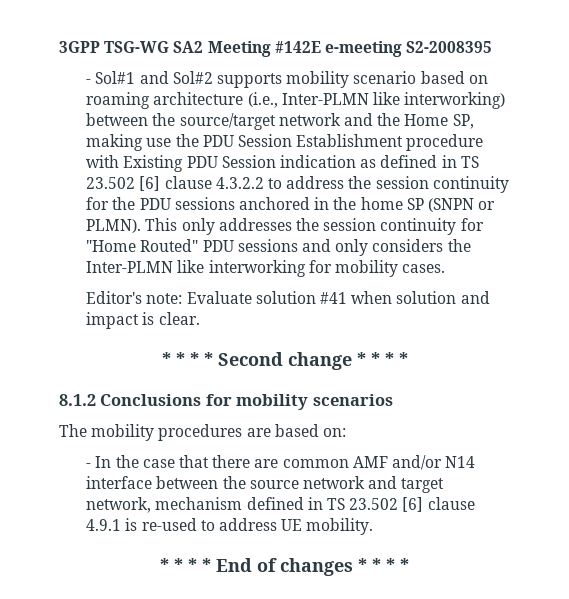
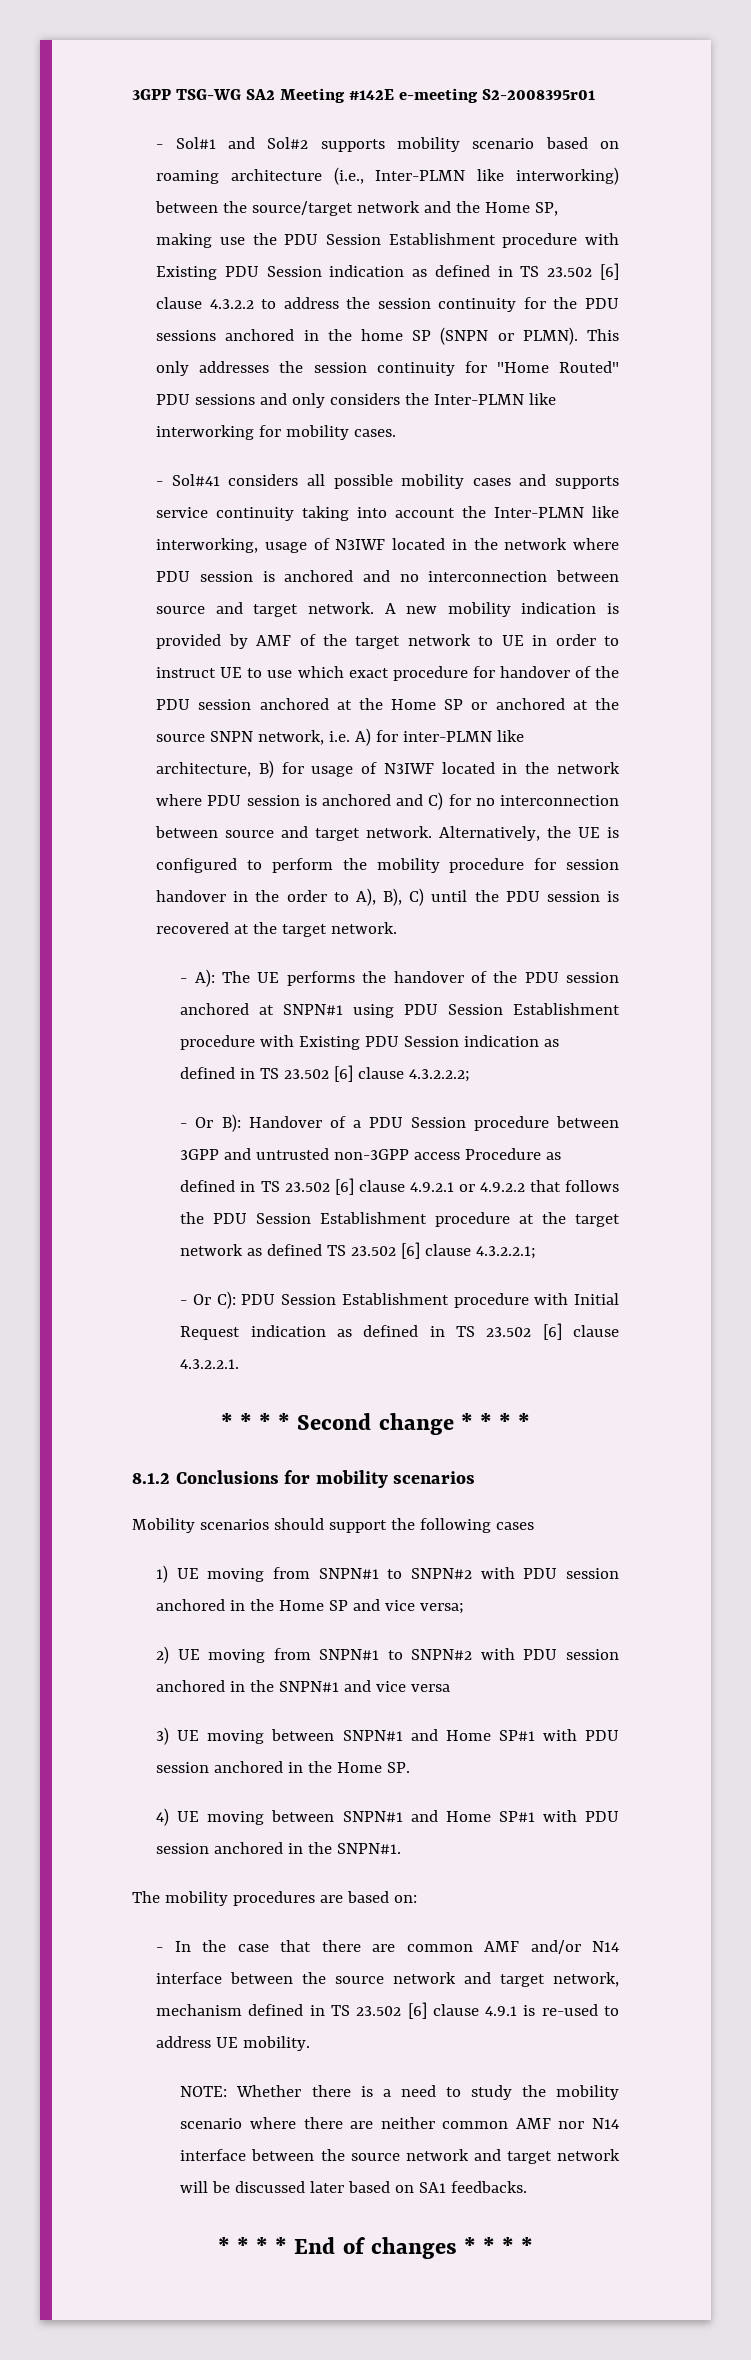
[406,41,493,53] S2-2008395 -> [481,89,595,100] S2-2008395r01
[86,291,490,304] [86,312,200,329] Editor's note: Evaluate solution #41 when solution and impact is clear. -> [156,474,619,489] [156,506,619,521] [156,538,620,553] [156,570,619,582] [156,602,619,617] [156,634,619,649] [156,666,619,681] [156,698,620,710] [156,728,525,746] [156,760,620,778] [156,792,619,810] [155,826,619,841] [156,858,619,873] [156,888,620,906] [156,922,398,937] [180,969,619,987] [180,1003,620,1018] [180,1035,560,1050] [180,1065,471,1082] [180,1114,619,1132] [180,1148,562,1160] [180,1178,619,1195] [180,1212,620,1227] [180,1242,537,1259] [180,1291,619,1309] [180,1323,619,1340] [180,1359,240,1369] - Sol#41 considers all possible mobility cases and supports service continuity taking into account the Inter-PLMN like interworking, usage of N3IWF located in the network where PDU session is anchored and no interconnection between source and target network. A new mobility indication is provided by AMF of the target network to UE in order to instruct UE to use which exact procedure for handover of the PDU session anchored at the Home SP or anchored at the source SNPN network, i.e. A) for inter-PLMN like architecture, B) for usage of N3IWF located in the network where PDU session is anchored and C) for no interconnection between source and target network. Alternatively, the UE is configured to perform the mobility procedure for session handover in the order to A), B), C) until the PDU session is recovered at the target network. // - A): The UE performs the handover of the PDU session anchored at SNPN#1 using PDU Session Establishment procedure with Existing PDU Session indication as defined in TS 23.502 [6] clause 4.3.2.2.2; // - Or B): Handover of a PDU Session procedure between 3GPP and untrusted non-3GPP access Procedure as defined in TS 23.502 [6] clause 4.9.2.1 or 4.9.2.2 that follows the PDU Session Establishment procedure at the target network as defined TS 23.502 [6] clause 4.3.2.2.1; // - Or C): PDU Session Establishment procedure with Initial Request indication as defined in TS 23.502 [6] clause 4.3.2.2.1.
(393, 400) none -> [132,1518,534,1533] [156,1565,619,1583] [156,1599,465,1614] [156,1646,620,1664] [156,1680,451,1692] [156,1727,620,1745] [156,1761,411,1773] [156,1808,620,1826] [156,1842,402,1854] // Mobility scenarios should support the following cases // 1) UE moving from SNPN#1 to SNPN#2 with PDU session anchored in the Home SP and vice versa; // 2) UE moving from SNPN#1 to SNPN#2 with PDU session anchored in the SNPN#1 and vice versa // 3) UE moving between SNPN#1 and Home SP#1 with PDU session anchored in the Home SP. // 4) UE moving between SNPN#1 and Home SP#1 with PDU session anchored in the SNPN#1.
(374, 526) none -> [180,2085,619,2100] [180,2117,619,2129] [180,2149,620,2164] [180,2181,528,2193] // NOTE: Whether there is a need to study the mobility scenario where there are neither common AMF nor N14 interface between the source network and target network will be discussed later based on SA1 feedbacks.

